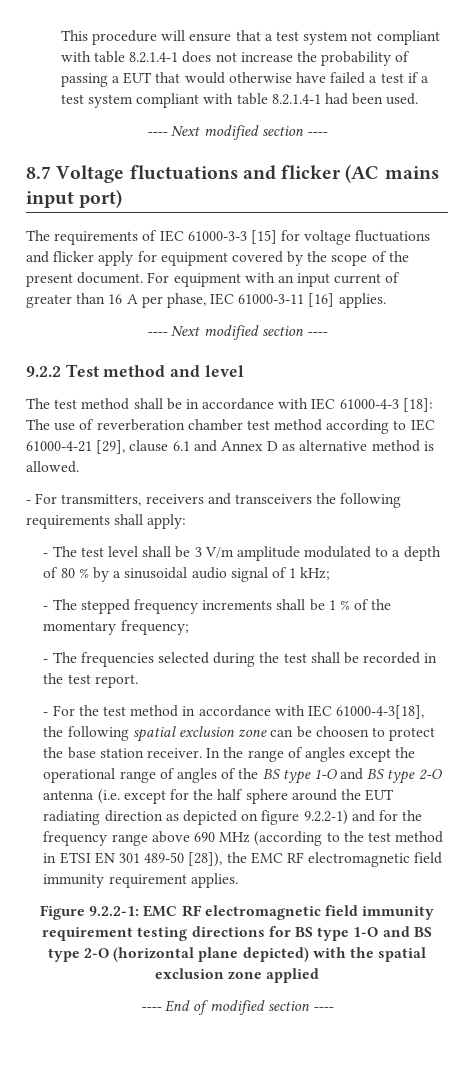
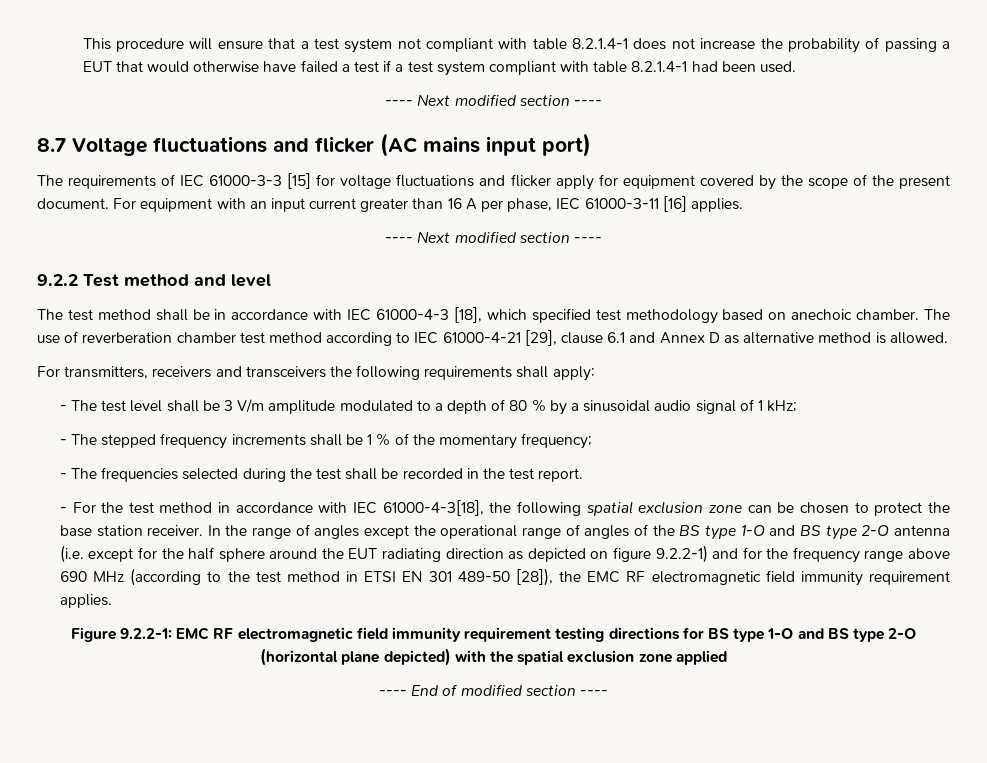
[385,272,401,283] of -> (357, 203) none
[402,398,433,412] [18]: -> [453,307,920,324] [18], which specified test methodology based on anechoic chamber.
[26,500,31,504] - -> (948, 338) none
[315,726,369,737] choosen -> [800,502,850,514] chosen

